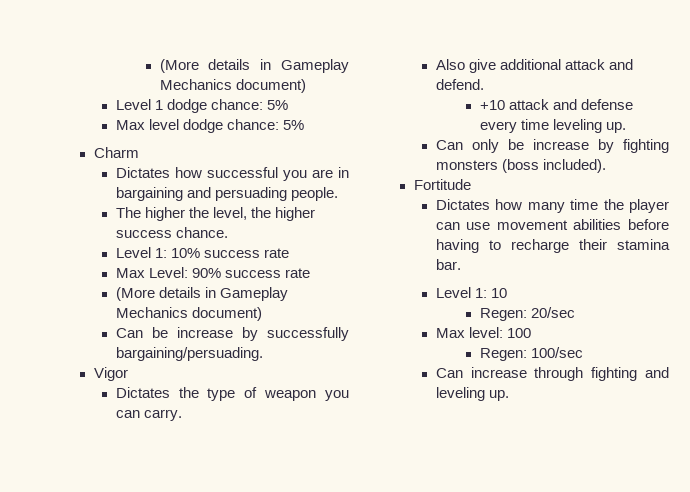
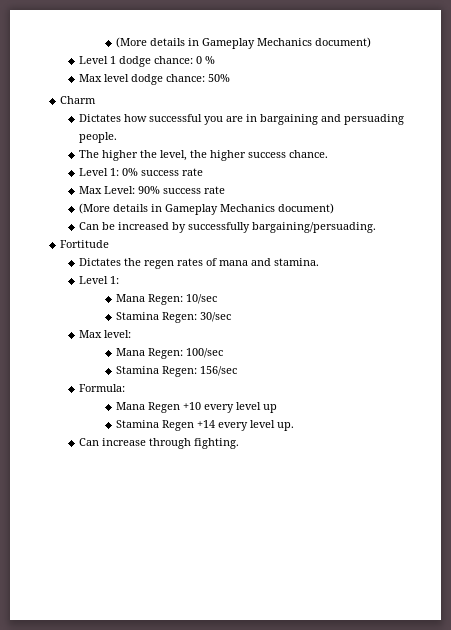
[266,100,288,110] 5% -> [195,56,215,64] 0 %
[282,120,304,130] 5% -> [207,74,230,82] 50%
[170,248,200,258] 10% -> [121,168,138,176] 0%
[176,327,233,338] increase -> [117,222,169,230] increased
[93,367,128,381] Vigor -> [59,240,109,248] Fortitude
[207,387,350,401] [115,409,182,421] [435,59,633,73] [435,79,484,90] [479,99,633,110] [479,119,626,133] [435,139,669,153] [435,159,606,173] [413,179,471,190] [435,199,669,213] [435,219,669,230] [435,239,670,253] [435,259,461,270] [435,287,507,298] [479,307,575,321] type of weapon you can carry. // Also give additional attack and defend. // +10 attack and defense every time leveling up. // Can only be increase by fighting monsters (boss included). // Fortitude // Dictates how many time the player can use movement abilities before having to recharge their stamina bar. // Level 1: 10 // Regen: 20/sec -> [143,258,319,269] [78,276,119,284] [116,294,218,305] [116,312,232,323] regen rates of mana and stamina. // Level 1: // Mana Regen: 10/sec // Stamina Regen: 30/sec
[506,328,531,338] 100 // -> [116,348,146,356] // Mana
(583, 352) none -> [116,366,238,377] [78,384,125,392] [116,402,278,413] [116,420,295,431] // Stamina Regen: 156/sec // Formula: // Mana Regen +10 every level up // Stamina Regen +14 every level up.
[591,367,669,381] [435,387,509,401] fighting and leveling up. -> [193,438,239,449] fighting.

